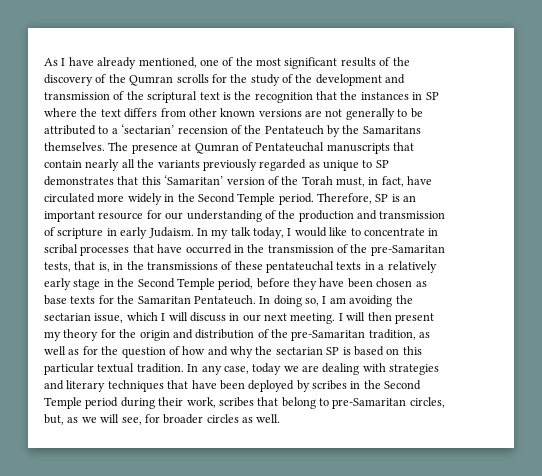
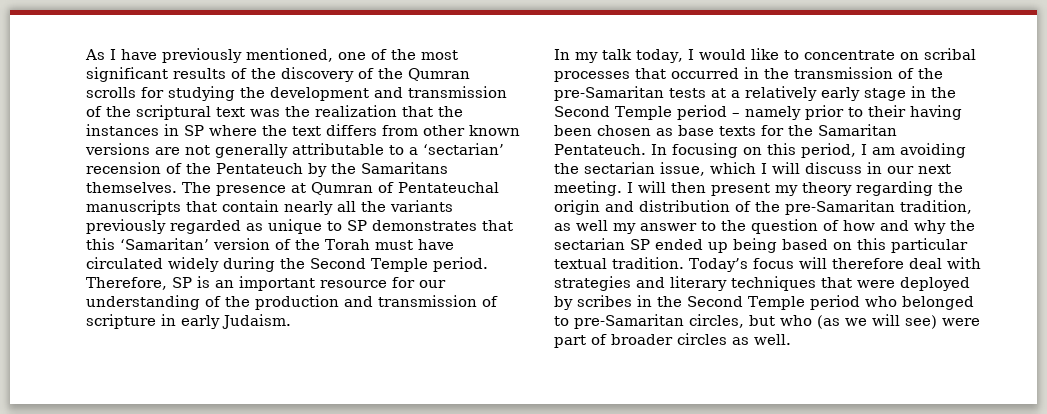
[97,57,137,69] already -> [162,48,242,63] previously
[230,74,293,86] the study of -> [168,86,235,101] studying
[222,91,313,103] is the recognition -> [250,105,397,117] was the realization
[397,108,423,118] [44,125,96,135] to be attributed -> [292,143,384,155] attributable
[336,176,433,187] [44,193,175,205] must, in fact, have circulated more widely in -> [374,239,454,250] [86,257,275,272] must have circulated widely during
(194, 232) none -> (291, 321) //
[428,228,439,236] in -> [899,52,919,60] on
[157,244,183,253] have -> (666, 73) none
[44,261,375,273] tests, that is, in the transmissions of these pentateuchal texts in -> [669,88,726,98] tests at
[218,278,345,290] period, before they have -> [676,105,962,120] period – namely prior to their having
[273,295,319,307] doing so, -> [672,143,856,158] focusing on this period,
[100,329,116,338] for -> [856,181,933,196] regarding
[68,346,98,355] as for -> [613,221,716,234] my answer to
[342,347,351,355] is -> [655,238,777,253] ended up being
[187,363,360,375] In any case, today we are dealing -> [689,257,942,272] Today’s focus will therefore deal
[191,380,245,390] have been -> [857,280,895,288] were
[120,397,445,409] [44,414,160,425] during their work, scribes that belong to pre-Samaritan circles, but, as we will see, for -> [864,296,974,310] [554,314,980,329] [554,334,607,348] who belonged to pre-Samaritan circles, but who (as we will see) were part of

